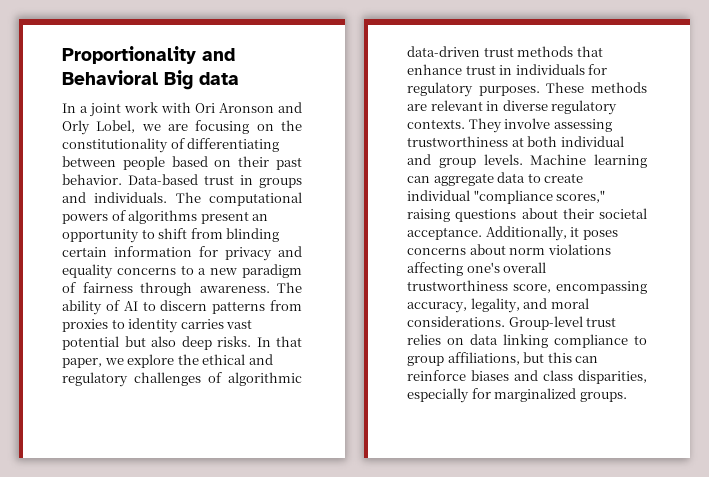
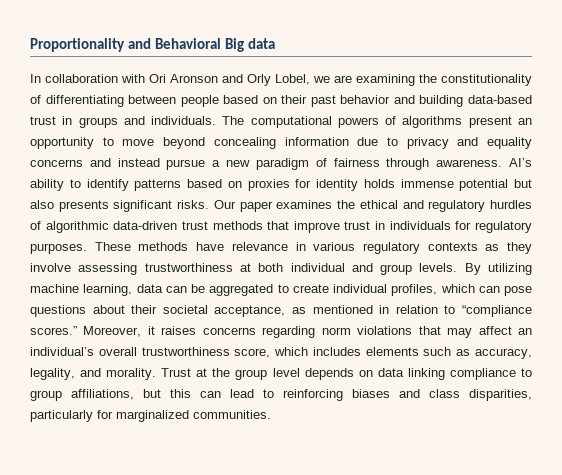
[80,102,158,117] a joint work -> [45,74,118,83] collaboration
[195,120,274,134] focusing on -> [356,74,415,86] examining
[62,174,198,185] behavior. Data-based -> [340,95,532,107] behavior and building data-based
[158,228,280,242] [62,246,218,257] shift from blinding certain information for -> [122,137,398,149] move beyond concealing information due to
[180,265,194,275] to -> [89,158,206,170] and instead pursue
[277,282,302,293] [62,300,302,315] [62,318,253,333] [62,336,302,350] [62,354,175,368] The ability of AI to discern patterns from proxies to identity carries vast potential but also deep risks. In that paper, we explore -> [508,158,532,167] [30,179,532,191] [30,200,333,212] AI’s ability to identify patterns based on proxies for identity holds immense potential but also presents significant risks. Our paper examines
[134,372,201,386] challenges -> [490,200,532,209] hurdles
[407,64,462,75] enhance -> [293,221,340,233] improve
[407,100,618,115] [407,118,502,133] are relevant in diverse regulatory contexts. They -> [196,242,532,254] have relevance in various regulatory contexts as they
[530,154,647,168] [407,172,584,186] [407,190,606,204] [407,208,647,222] [407,226,618,241] [407,244,611,255] [407,262,547,276] [407,280,647,294] [407,298,589,313] [407,316,617,330] [407,334,441,345] Machine learning can aggregate data to create individual "compliance scores," raising questions about their societal acceptance. Additionally, it poses concerns about norm violations affecting one's overall trustworthiness score, encompassing accuracy, legality, and moral considerations. Group-level trust relies -> [464,263,532,275] [30,284,532,296] [30,305,533,317] [30,326,532,338] [30,347,532,359] [30,368,354,380] By utilizing machine learning, data can be aggregated to create individual profiles, which can pose questions about their societal acceptance, as mentioned in relation to “compliance scores.” Moreover, it raises concerns regarding norm violations that may affect an individual’s overall trustworthiness score, which includes elements such as accuracy, legality, and morality. Trust at the group level depends
[407,370,466,381] reinforce -> [230,389,343,401] lead to reinforcing
[407,388,469,403] especially -> [30,410,93,422] particularly
[579,392,627,402] groups. -> [193,410,271,419] communities.

